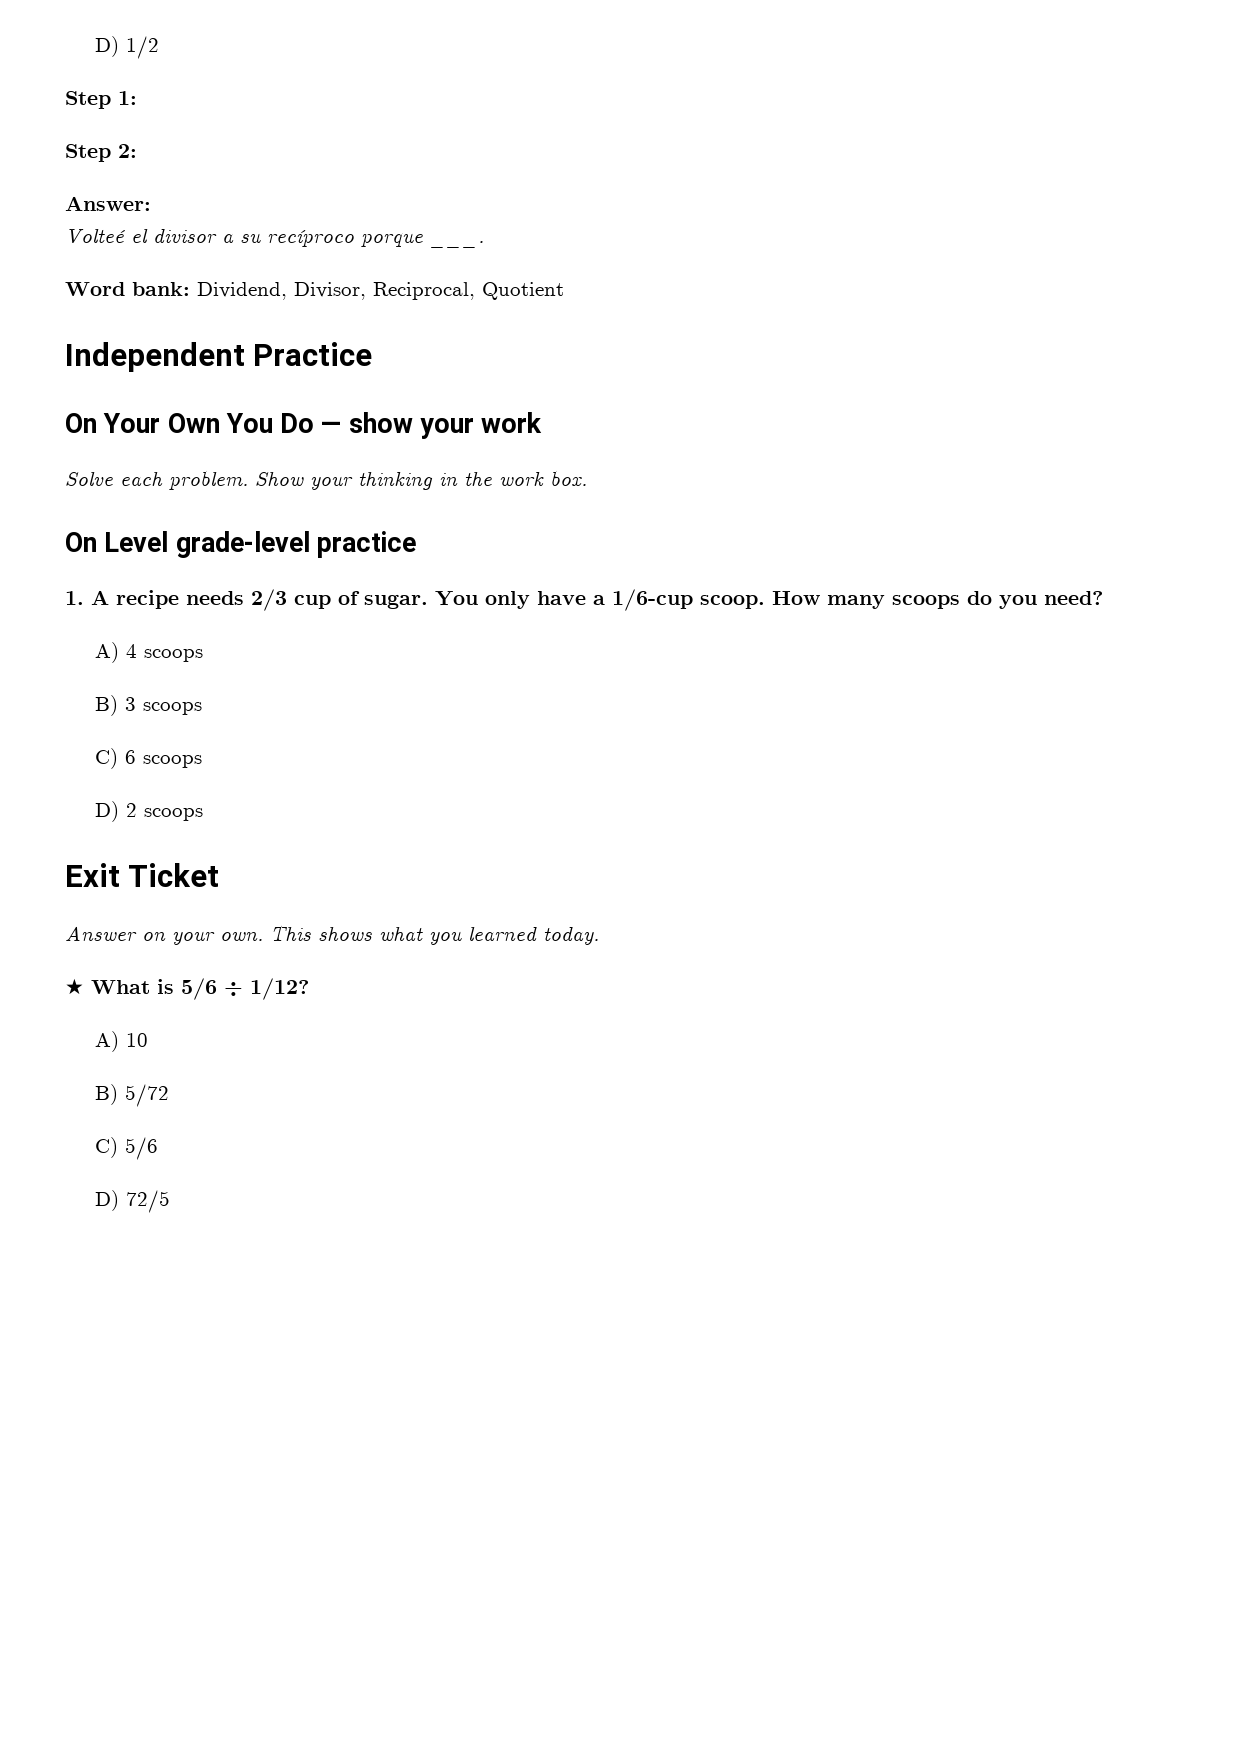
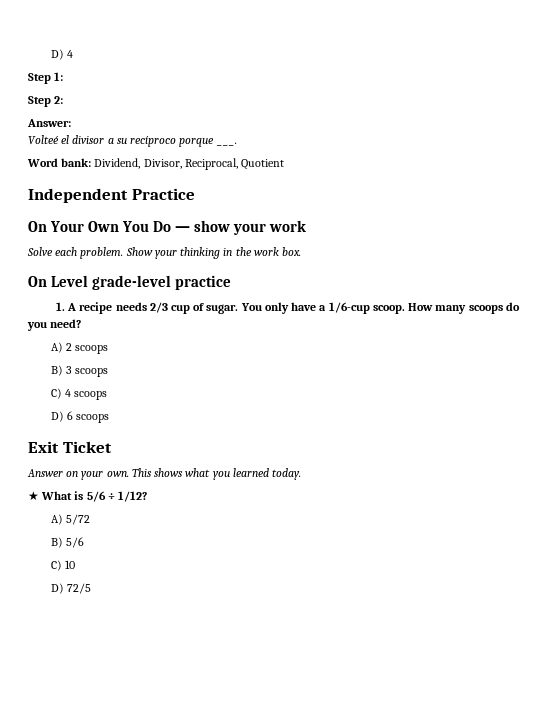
[94,36,159,59] D) 1/2 -> [50,49,74,60] D) 4
[125,644,137,658] 4 -> [66,343,73,351] 2
[124,750,136,764] 6 -> [65,389,72,397] 4
[125,803,137,817] 2 -> [67,411,74,420] 6
[125,1033,148,1047] [94,1084,169,1107] [94,1137,158,1160] 10 // B) 5/72 // C) 5/6 -> [66,514,91,525] [50,537,85,548] [50,560,76,571] 5/72 // B) 5/6 // C) 10

